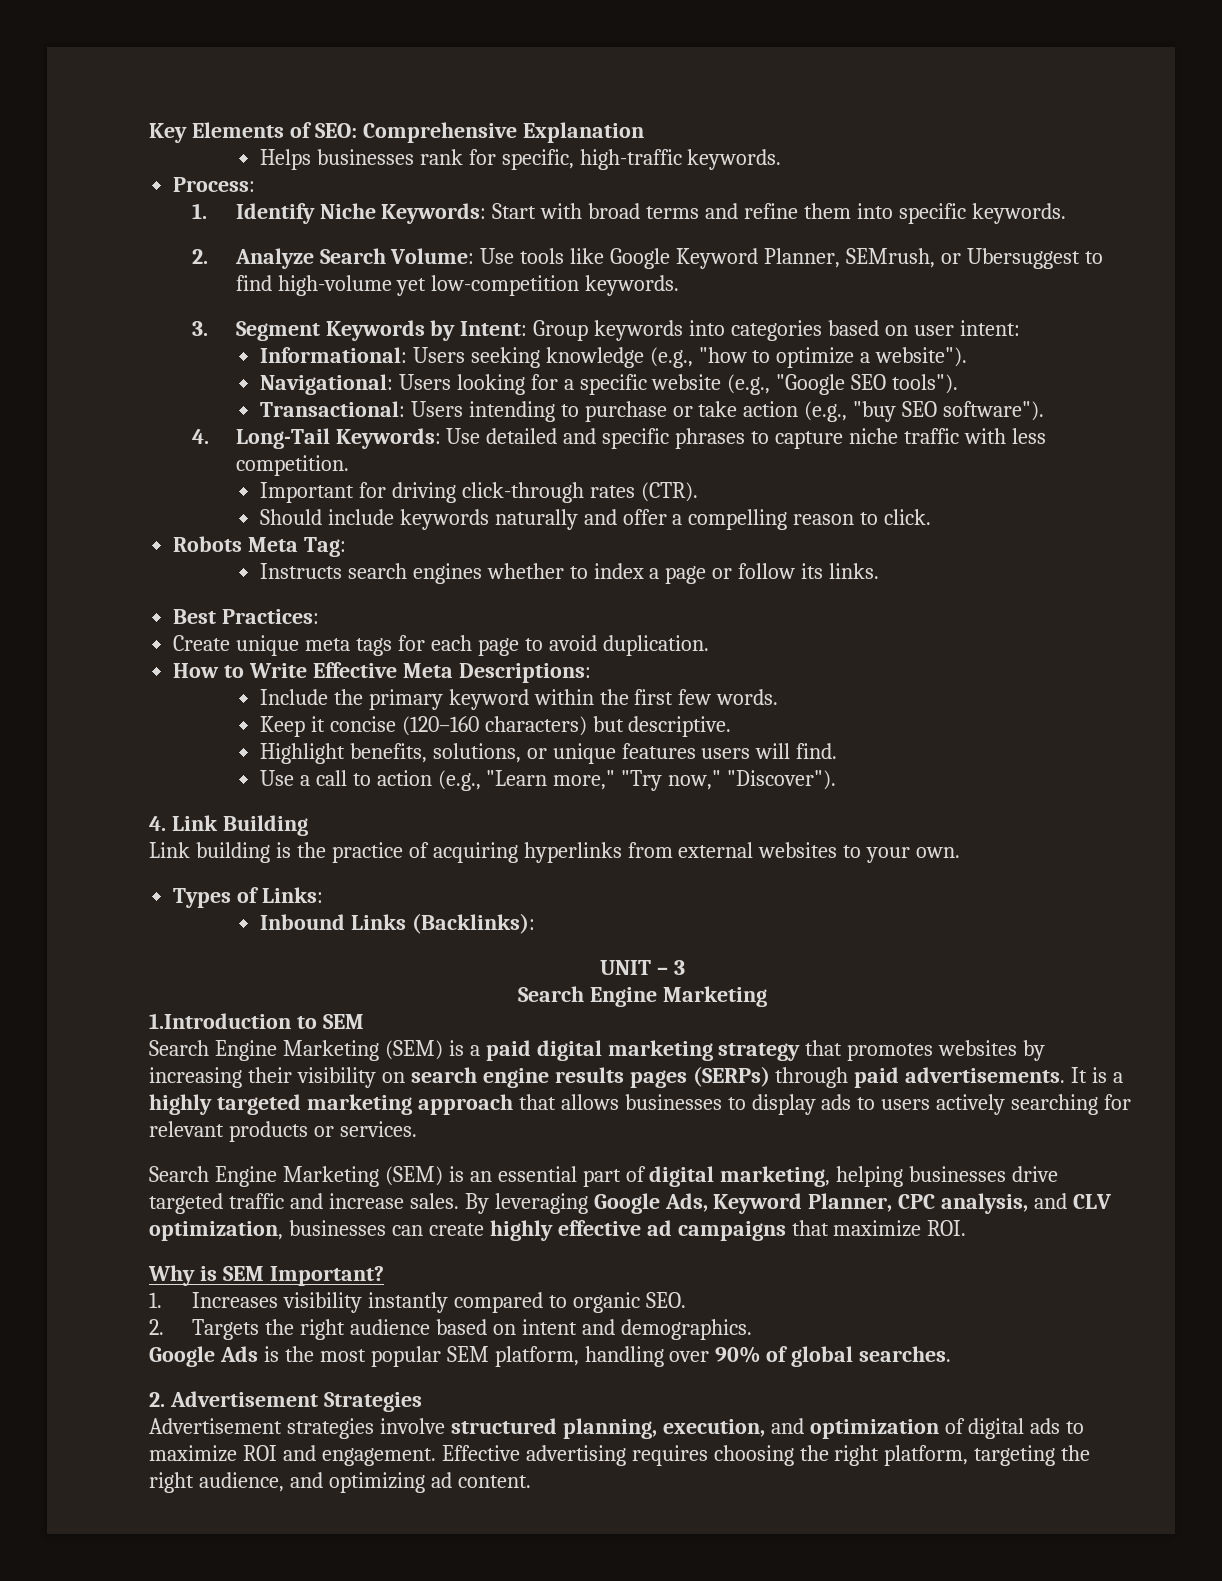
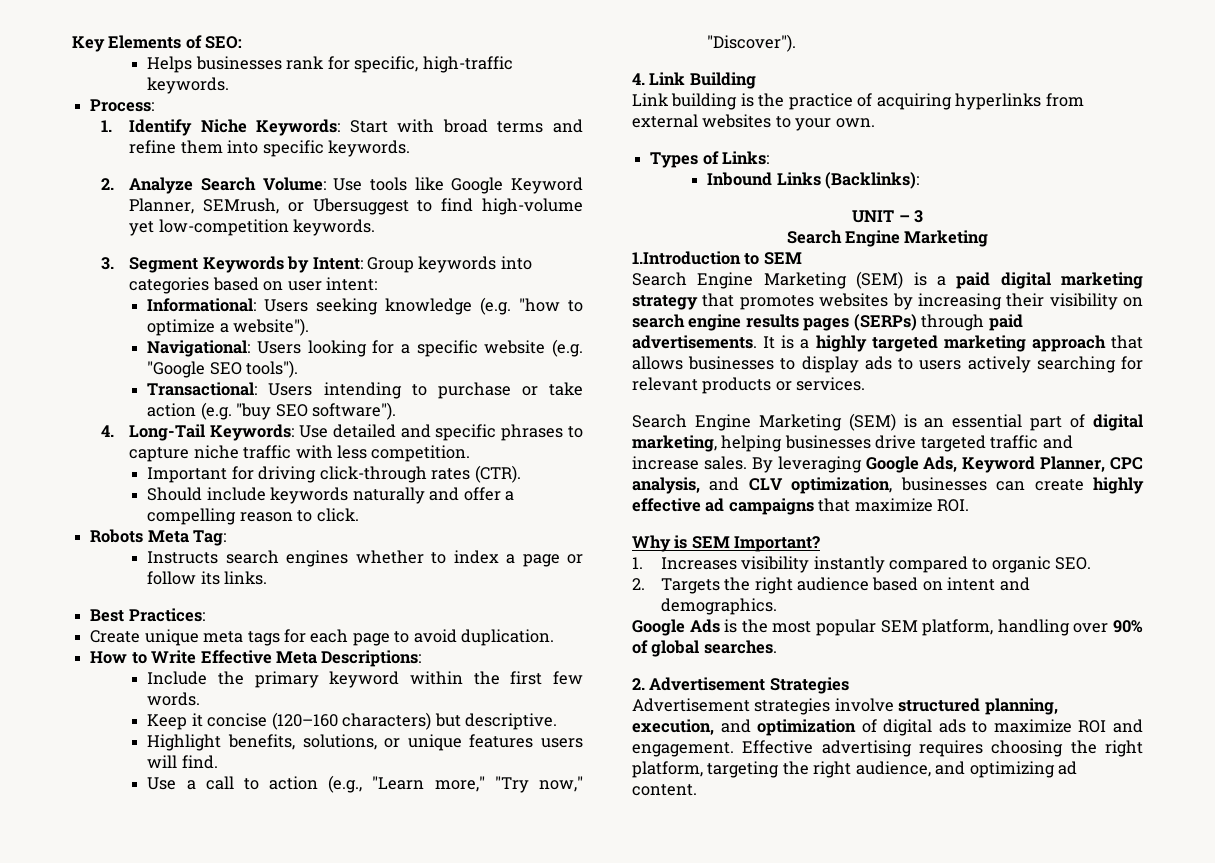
[362,122,644,143] Comprehensive Explanation -> (243, 42) none
[649,347,693,368] (e.g., -> [480,297,512,315] (e.g.
[727,374,771,395] (e.g., -> [552,339,583,357] (e.g.
[804,401,848,422] (e.g., -> [200,402,232,420] (e.g.

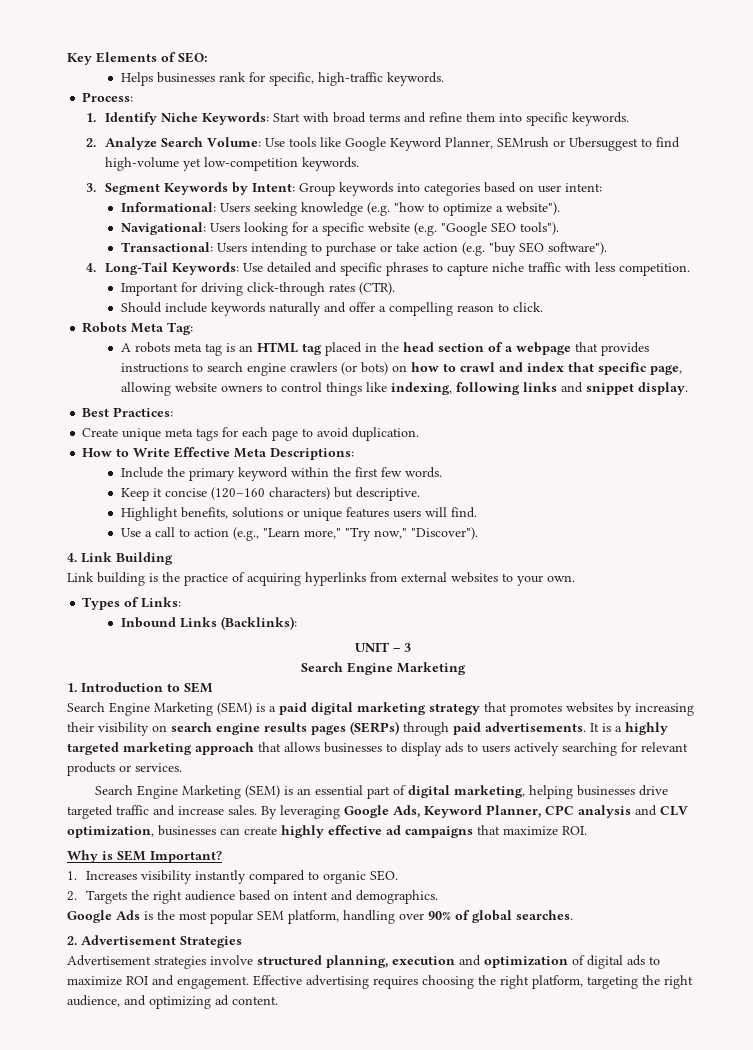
[202,198,279,214] SEMrush, -> [497,137,550,148] SEMrush
[147,550,583,567] [147,571,268,585] Instructs search engines whether to index a page or follow its links. -> [120,342,649,356] [120,362,682,376] [120,382,688,396] A robots meta tag is an HTML tag placed in the head section of a webpage that provides instructions to search engine crawlers (or bots) on how to crawl and index that specific page, allowing website owners to control things like indexing, following links and snippet display.
[302,734,377,750] solutions, -> [231,507,283,518] solutions
[632,251,741,265] 1.Introduction -> [67,682,163,692] 1. Introduction
[632,477,700,494] analysis, -> [578,805,631,818] analysis
[632,719,714,735] execution, -> [392,956,455,965] execution

